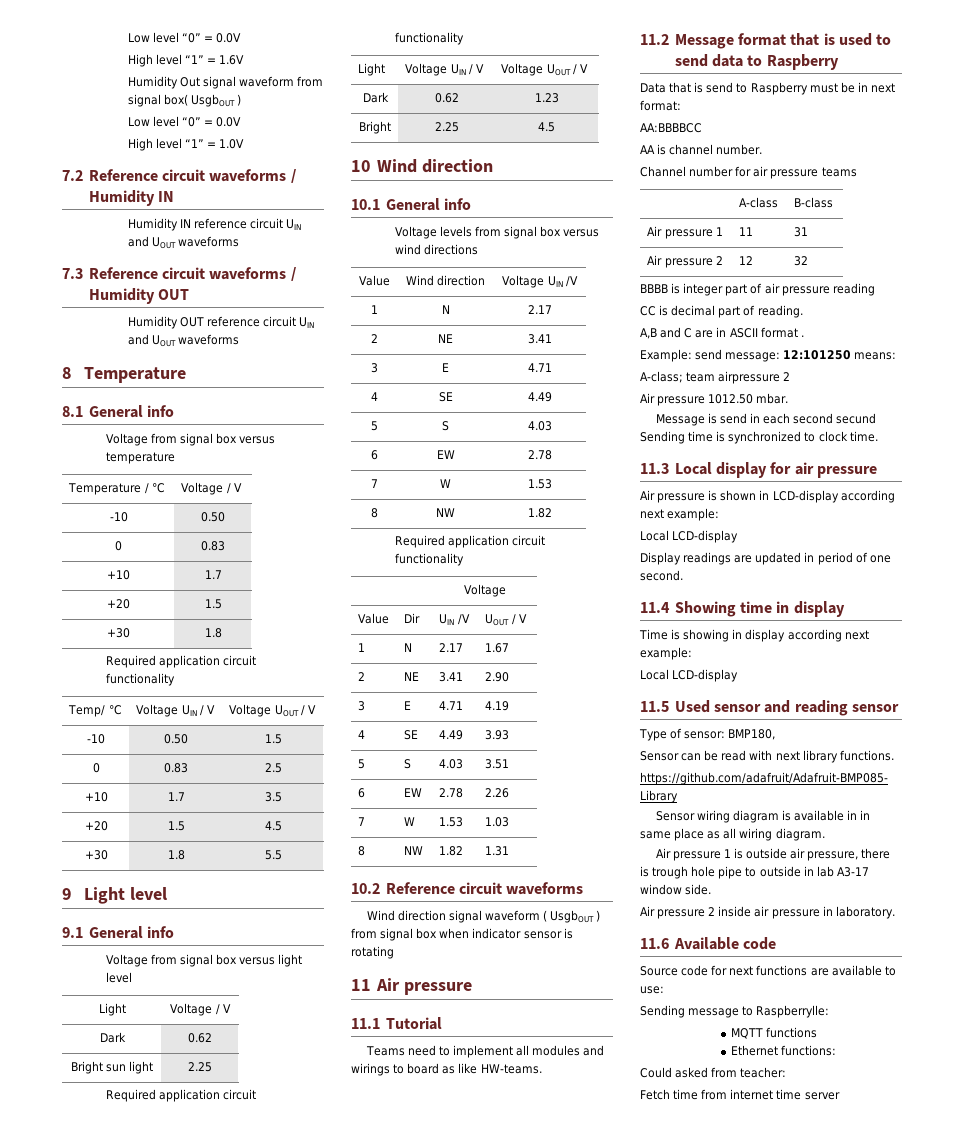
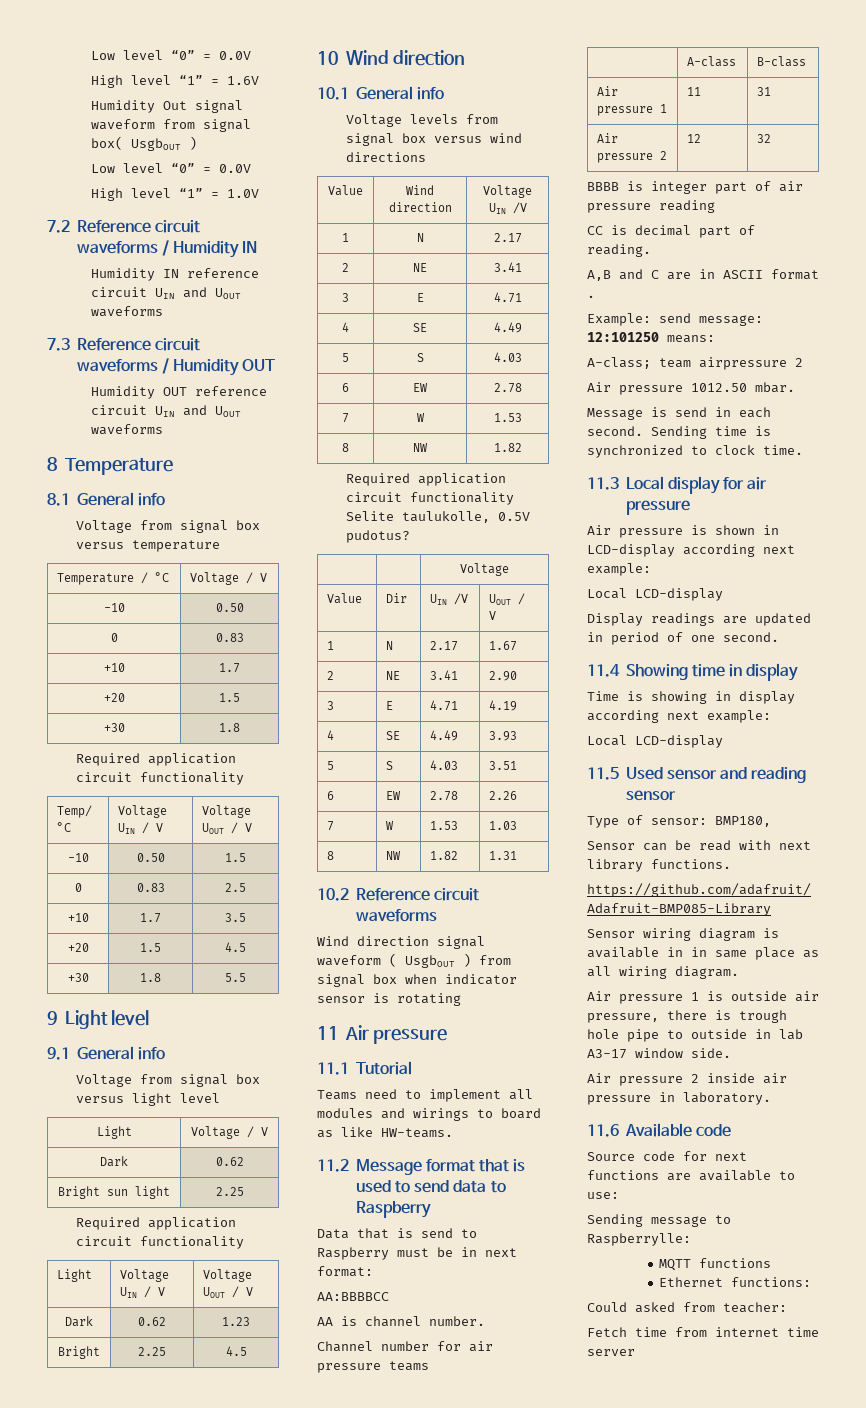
(464, 559) none -> [346,511,531,523] [346,530,411,543] Selite taulukolle, 0.5V pudotus?
[793,413,877,424] second secund -> [587,426,643,436] second.

